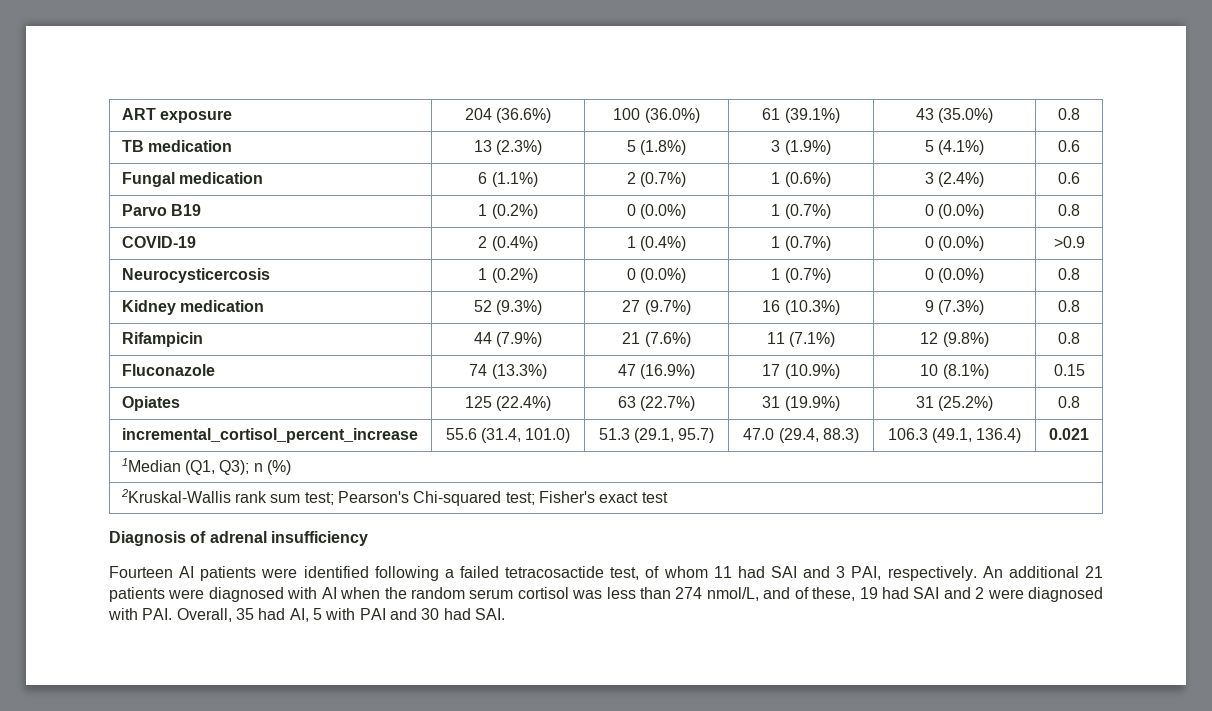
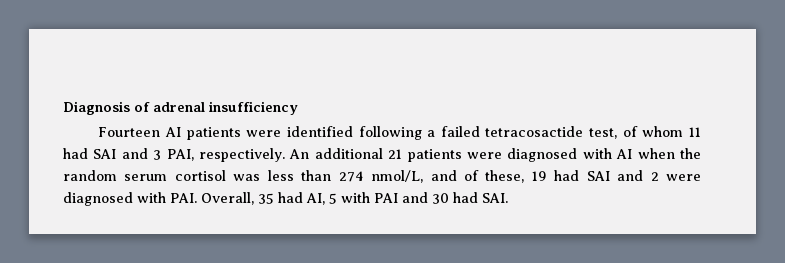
[121,108,233,123] [464,108,552,123] [613,108,700,123] [762,108,840,123] [915,108,994,123] [1058,108,1080,120] [121,140,233,152] [473,140,543,155] [626,140,687,155] [771,140,831,155] [924,140,985,155] [1058,140,1080,152] [121,172,264,187] [478,172,538,187] [626,172,687,187] [771,172,831,187] [924,172,985,187] [1058,172,1080,184] [121,204,202,216] [478,204,538,219] [626,204,687,219] [771,204,831,219] [924,204,985,219] [1058,204,1080,216] [121,236,196,248] [478,236,538,251] [626,236,687,251] [771,236,831,251] [924,236,985,251] [1053,236,1085,248] [121,268,270,283] [478,268,538,283] [626,268,687,283] [771,268,831,283] [924,268,985,283] [1058,268,1080,280] [121,300,265,315] [473,300,543,315] [622,300,691,315] [762,300,840,315] [924,300,985,315] [1058,300,1080,312] [121,332,203,347] [473,332,543,347] [622,332,691,347] [766,332,836,347] [920,332,989,347] [1058,332,1080,344] [121,364,215,376] [469,364,547,379] [617,364,696,379] [762,364,840,379] [920,364,989,379] [1053,364,1085,376] [121,396,180,411] [464,396,552,411] [617,396,696,411] [762,396,840,411] [915,396,994,411] [1058,396,1080,408] [121,428,418,443] [445,428,571,443] [598,428,715,443] [743,428,859,443] [887,428,1022,443] [1049,428,1089,440] [121,458,291,475] [120,489,668,506] ART exposure | 204 (36.6%) | 100 (36.0%) | 61 (39.1%) | 43 (35.0%) | 0.8 // TB medication | 13 (2.3%) | 5 (1.8%) | 3 (1.9%) | 5 (4.1%) | 0.6 // Fungal medication | 6 (1.1%) | 2 (0.7%) | 1 (0.6%) | 3 (2.4%) | 0.6 // Parvo B19 | 1 (0.2%) | 0 (0.0%) | 1 (0.7%) | 0 (0.0%) | 0.8 // COVID-19 | 2 (0.4%) | 1 (0.4%) | 1 (0.7%) | 0 (0.0%) | >0.9 // Neurocysticercosis | 1 (0.2%) | 0 (0.0%) | 1 (0.7%) | 0 (0.0%) | 0.8 // Kidney medication | 52 (9.3%) | 27 (9.7%) | 16 (10.3%) | 9 (7.3%) | 0.8 // Rifampicin | 44 (7.9%) | 21 (7.6%) | 11 (7.1%) | 12 (9.8%) | 0.8 // Fluconazole | 74 (13.3%) | 47 (16.9%) | 17 (10.9%) | 10 (8.1%) | 0.15 // Opiates | 125 (22.4%) | 63 (22.7%) | 31 (19.9%) | 31 (25.2%) | 0.8 // incremental_cortisol_percent_increase | 55.6 (31.4, 101.0) | 51.3 (29.1, 95.7) | 47.0 (29.4, 88.3) | 106.3 (49.1, 136.4) | 0.021 // 1Median (Q1, Q3); n (%) // 2Kruskal-Wallis rank sum test; Pearson's Chi-squared test; Fisher's exact test // -> (63, 108) none

